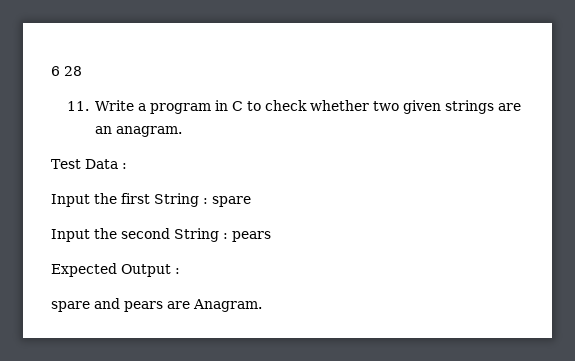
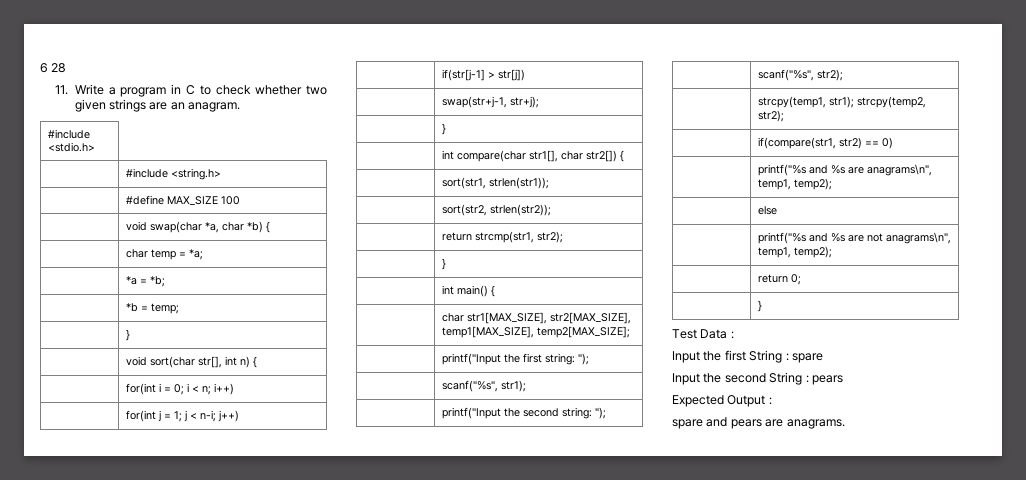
(183, 131) none -> [47,129,90,139] [47,142,95,152] [125,168,221,180] [125,195,240,205] [125,221,270,233] [125,249,203,260] [125,276,165,287] [125,303,179,314] [125,329,130,341] [125,356,257,368] [125,383,234,395] [125,410,239,422] [441,69,525,81] [441,96,539,108] [441,123,446,135] [441,150,624,162] [441,177,549,189] [441,204,551,216] [441,231,563,243] [441,258,446,270] [441,285,495,297] [441,312,631,324] [441,326,630,338] [441,353,589,365] [441,380,526,392] [441,407,606,419] [757,69,843,81] [757,96,926,108] [757,110,784,122] [757,137,893,149] [757,164,932,176] [757,178,832,190] [757,206,777,215] [757,232,951,244] [757,246,832,258] [757,274,801,285] [757,300,762,312] // #include <stdio.h> // | #include <string.h> // | #define MAX_SIZE 100 // | void swap(char *a, char *b) { // | char temp = *a; // | *a = *b; // | *b = temp; // | } // | void sort(char str[], int n) { // | for(int i = 0; i < n; i++) // | for(int j = 1; j < n-i; j++) // | if(str[j-1] > str[j]) // | swap(str+j-1, str+j); // | } // | int compare(char str1[], char str2[]) { // | sort(str1, strlen(str1)); // | sort(str2, strlen(str2)); // | return strcmp(str1, str2); // | } // | int main() { // | char str1[MAX_SIZE], str2[MAX_SIZE], temp1[MAX_SIZE], temp2[MAX_SIZE]; // | printf("Input the first string: "); // | scanf("%s", str1); // | printf("Input the second string: "); // | scanf("%s", str2); // | strcpy(temp1, str1); strcpy(temp2, str2); // | if(compare(str1, str2) == 0) // | printf("%s and %s are anagrams\n", temp1, temp2); // | else // | printf("%s and %s are not anagrams\n", temp1, temp2); // | return 0; // | }
[193,299,262,312] Anagram. -> [786,419,845,429] anagrams.

